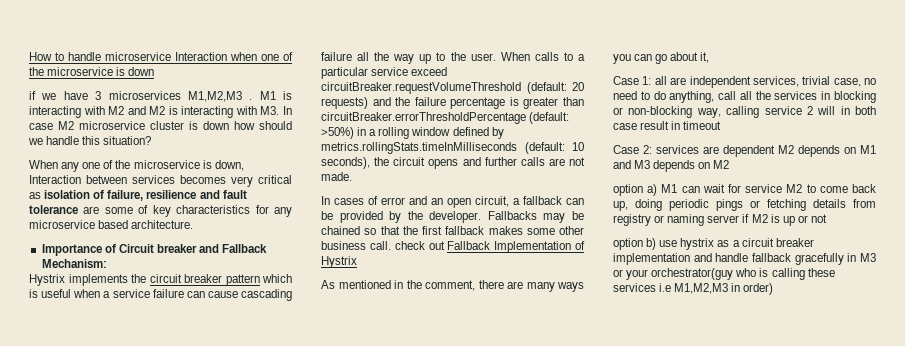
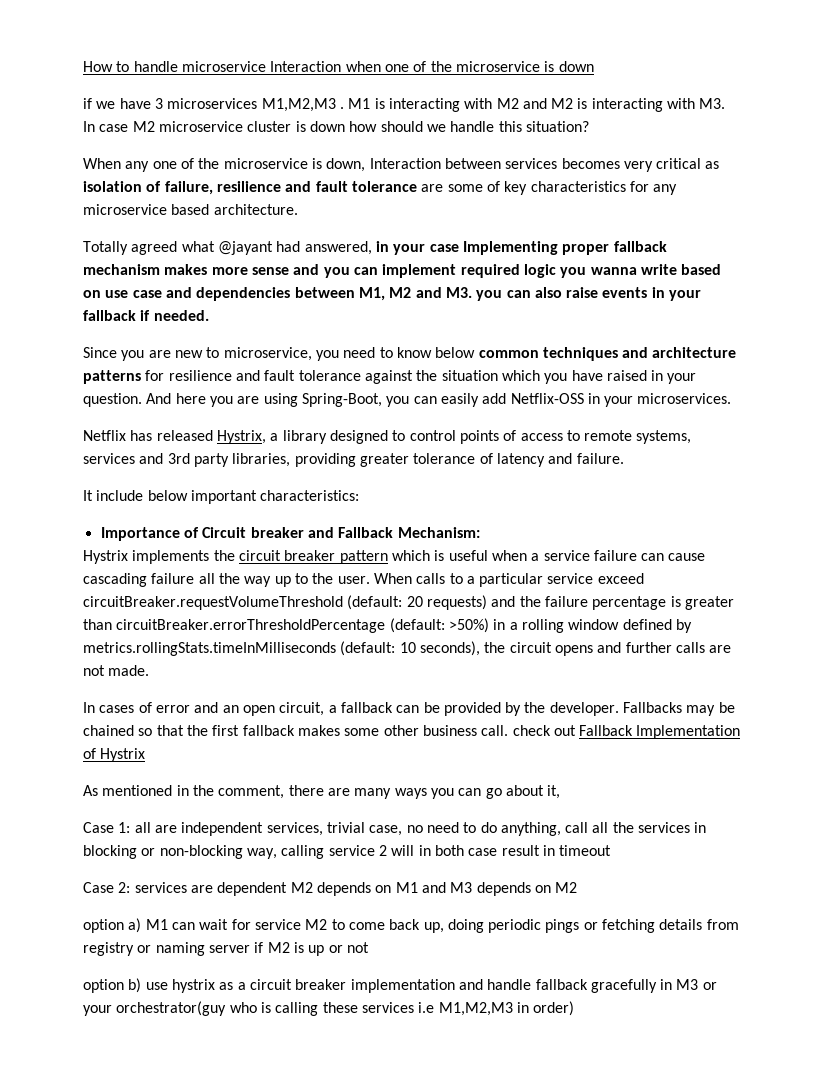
(194, 224) none -> [83,241,667,255] [83,264,722,278] [83,287,702,301] [83,310,209,321] [83,347,737,361] [83,370,697,384] [83,393,732,407] [83,430,692,444] [83,453,624,467] [83,490,360,504] // Totally agreed what @jayant had answered, in your case Implementing proper fallback mechanism makes more sense and you can implement required logic you wanna write based on use case and dependencies between M1, M2 and M3. you can also raise events in your fallback if needed. // Since you are new to microservice, you need to know below common techniques and architecture patterns for resilience and fault tolerance against the situation which you have raised in your question. And here you are using Spring-Boot, you can easily add Netflix-OSS in your microservices. // Netflix has released Hystrix, a library designed to control points of access to remote systems, services and 3rd party libraries, providing greater tolerance of latency and failure. // It include below important characteristics:

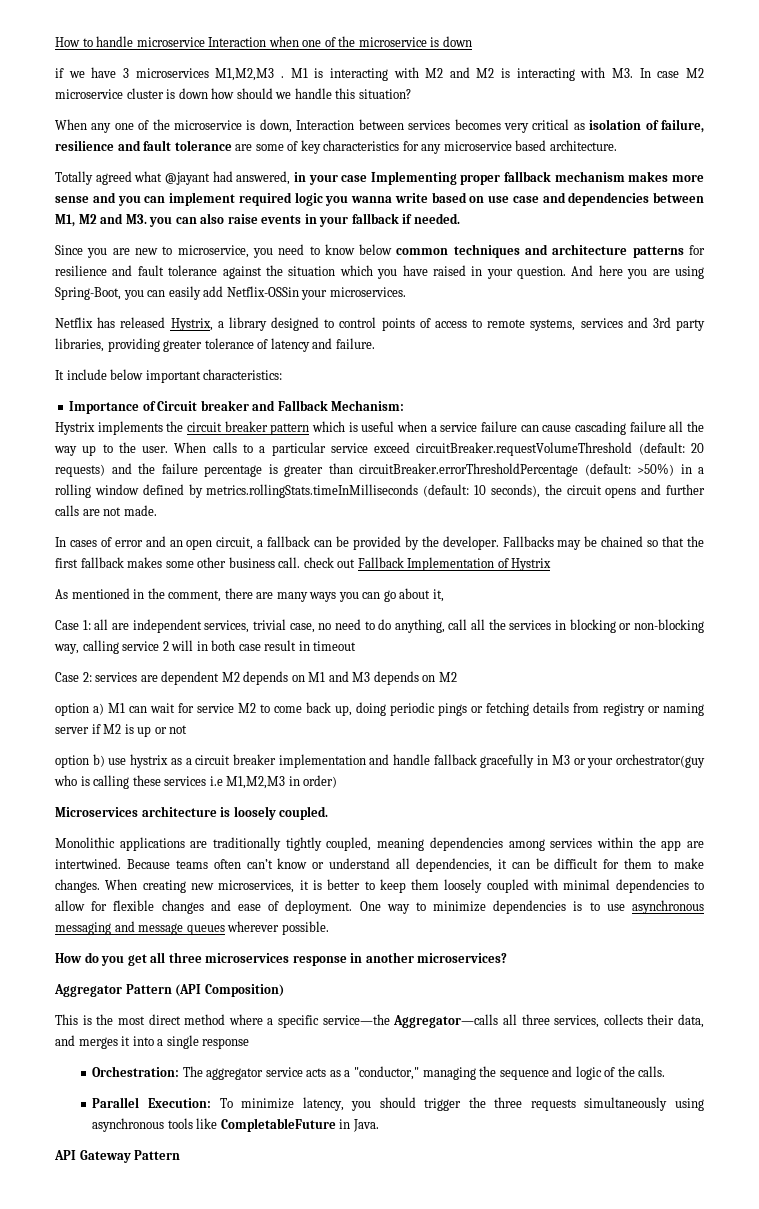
[510,393,600,404] Netflix-OSS in -> [226,286,299,297] Netflix-OSSin
(575, 1008) none -> [55,806,329,820] [55,837,704,851] [55,858,704,872] [55,879,704,893] [55,900,704,914] [55,921,329,935] [55,952,508,966] [54,984,284,997] [55,1014,704,1028] [55,1035,250,1049] [92,1066,666,1080] [92,1097,704,1111] [92,1118,379,1132] [54,1150,181,1163] // Microservices architecture is loosely coupled. // Monolithic applications are traditionally tightly coupled, meaning dependencies among services within the app are intertwined. Because teams often can’t know or understand all dependencies, it can be difficult for them to make changes. When creating new microservices, it is better to keep them loosely coupled with minimal dependencies to allow for flexible changes and ease of deployment. One way to minimize dependencies is to use asynchronous messaging and message queues wherever possible. // How do you get all three microservices response in another microservices? // Aggregator Pattern (API Composition) // This is the most direct method where a specific service—the Aggregator—calls all three services, collects their data, and merges it into a single response // Orchestration: The aggregator service acts as a "conductor," managing the sequence and logic of the calls. // Parallel Execution: To minimize latency, you should trigger the three requests simultaneously using asynchronous tools like CompletableFuture in Java. // API Gateway Pattern

